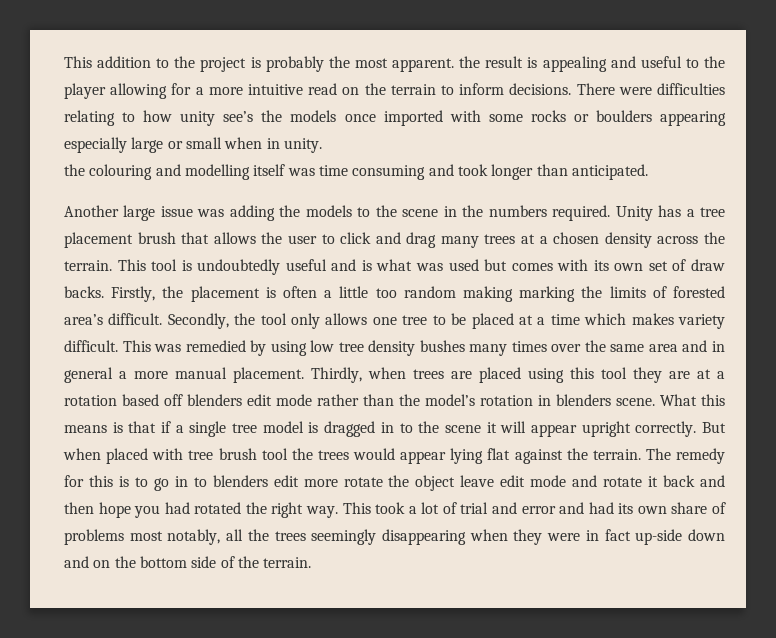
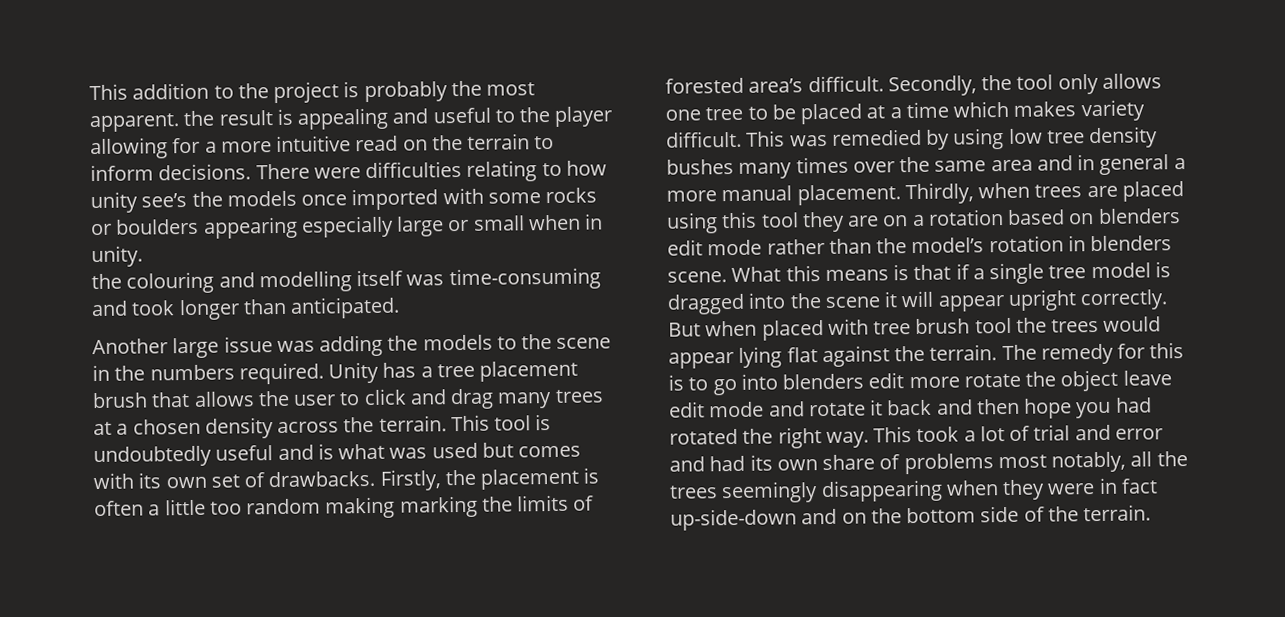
[318,165,426,180] time consuming -> [448,267,601,291] time-consuming
[690,259,725,271] [64,286,104,298] draw backs. -> [268,470,376,488] drawbacks.
[697,369,711,379] at -> [882,215,909,227] on
[164,394,183,406] off -> [1068,213,1095,225] on
[380,422,413,433] in to -> [748,292,787,309] into
[174,476,207,487] in to -> [740,373,778,390] into
[635,529,725,545] up-side down -> [670,508,797,531] up-side-down

